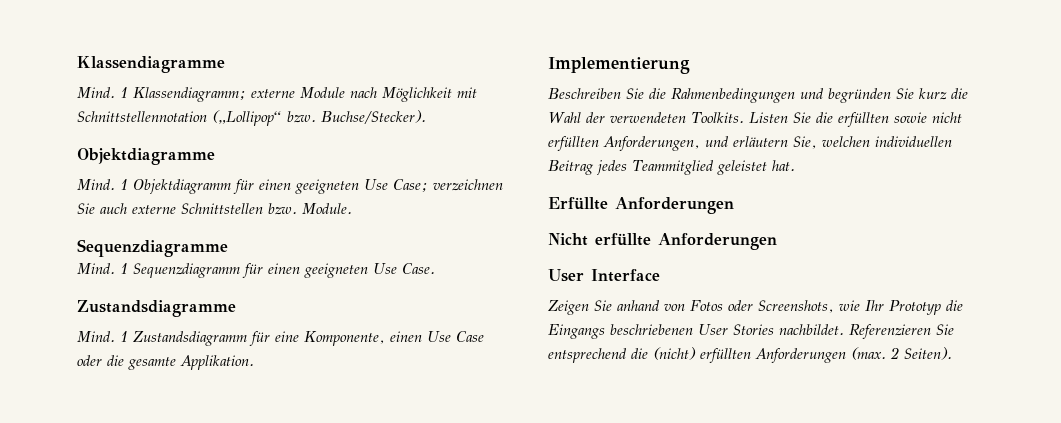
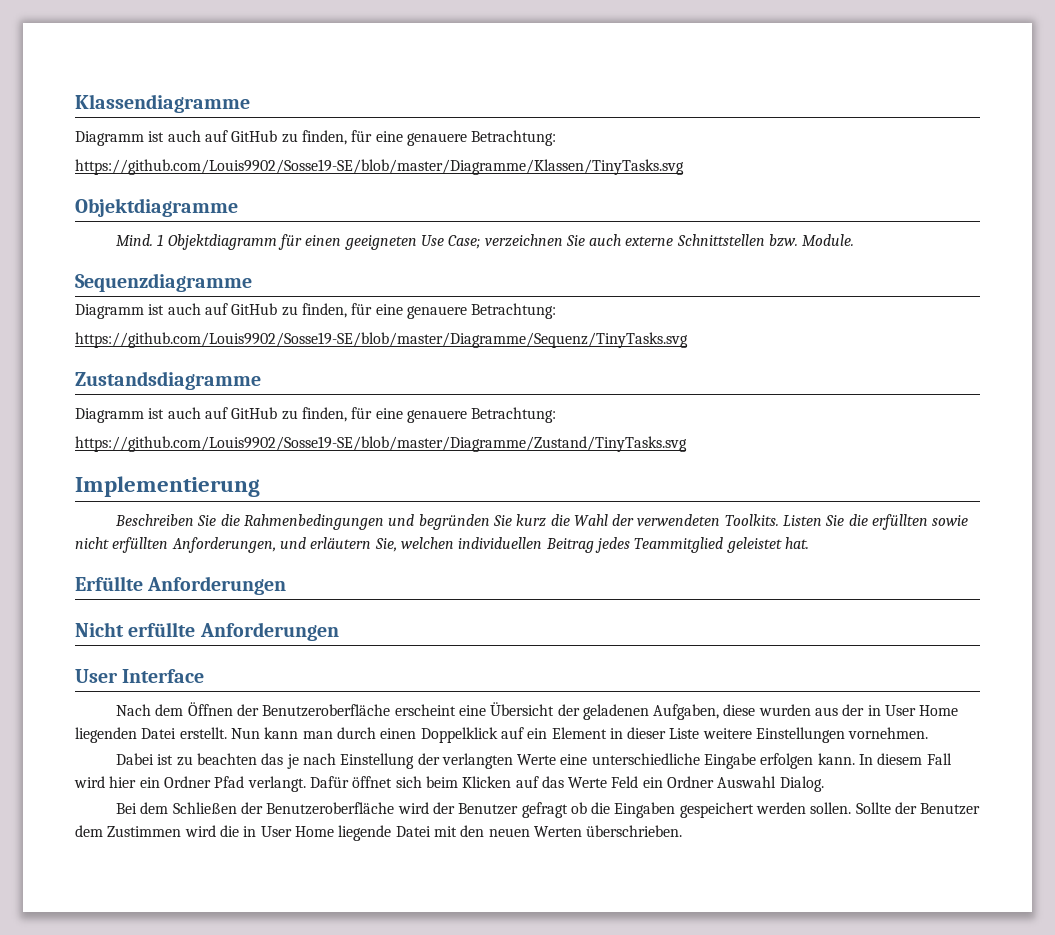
[77,87,477,102] [77,110,426,126] Mind. 1 Klassendiagramm; externe Module nach Möglichkeit mit Schnittstellennotation („Lollipop“ bzw. Buchse/Stecker). -> [75,130,557,146] [75,159,684,175] Diagramm ist auch auf GitHub zu finden, für eine genauere Betrachtung: // https://github.com/Louis9902/Sosse19-SE/blob/master/Diagramme/Klassen/TinyTasks.svg
[77,263,435,278] [77,300,236,317] [77,331,484,346] [77,355,254,370] Mind. 1 Sequenzdiagramm für einen geeigneten Use Case. // Zustandsdiagramme // Mind. 1 Zustandsdiagramm für eine Komponente, einen Use Case oder die gesamte Applikation. -> [75,303,557,319] [75,332,688,348] [75,371,261,390] [75,407,557,423] [75,436,687,452] Diagramm ist auch auf GitHub zu finden, für eine genauere Betrachtung: // https://github.com/Louis9902/Sosse19-SE/blob/master/Diagramme/Sequenz/TinyTasks.svg // Zustandsdiagramme // Diagramm ist auch auf GitHub zu finden, für eine genauere Betrachtung: // https://github.com/Louis9902/Sosse19-SE/blob/master/Diagramme/Zustand/TinyTasks.svg
[548,300,963,315] [548,324,954,339] [548,347,952,363] Zeigen Sie anhand von Fotos oder Screenshots, wie Ihr Prototyp die Eingangs beschriebenen User Stories nachbildet. Referenzieren Sie entsprechend die (nicht) erfüllten Anforderungen (max. 2 Seiten). -> [115,702,959,720] [75,727,929,743] [115,753,952,769] [74,776,824,792] [115,802,981,818] [75,825,683,841] Nach dem Öffnen der Benutzeroberfläche erscheint eine Übersicht der geladenen Aufgaben, diese wurden aus der in User Home liegenden Datei erstellt. Nun kann man durch einen Doppelklick auf ein Element in dieser Liste weitere Einstellungen vornehmen. // Dabei ist zu beachten das je nach Einstellung der verlangten Werte eine unterschiedliche Eingabe erfolgen kann. In diesem Fall wird hier ein Ordner Pfad verlangt. Dafür öffnet sich beim Klicken auf das Werte Feld ein Ordner Auswahl Dialog. // Bei dem Schließen der Benutzeroberfläche wird der Benutzer gefragt ob die Eingaben gespeichert werden sollen. Sollte der Benutzer dem Zustimmen wird die in User Home liegende Datei mit den neuen Werten überschrieben.

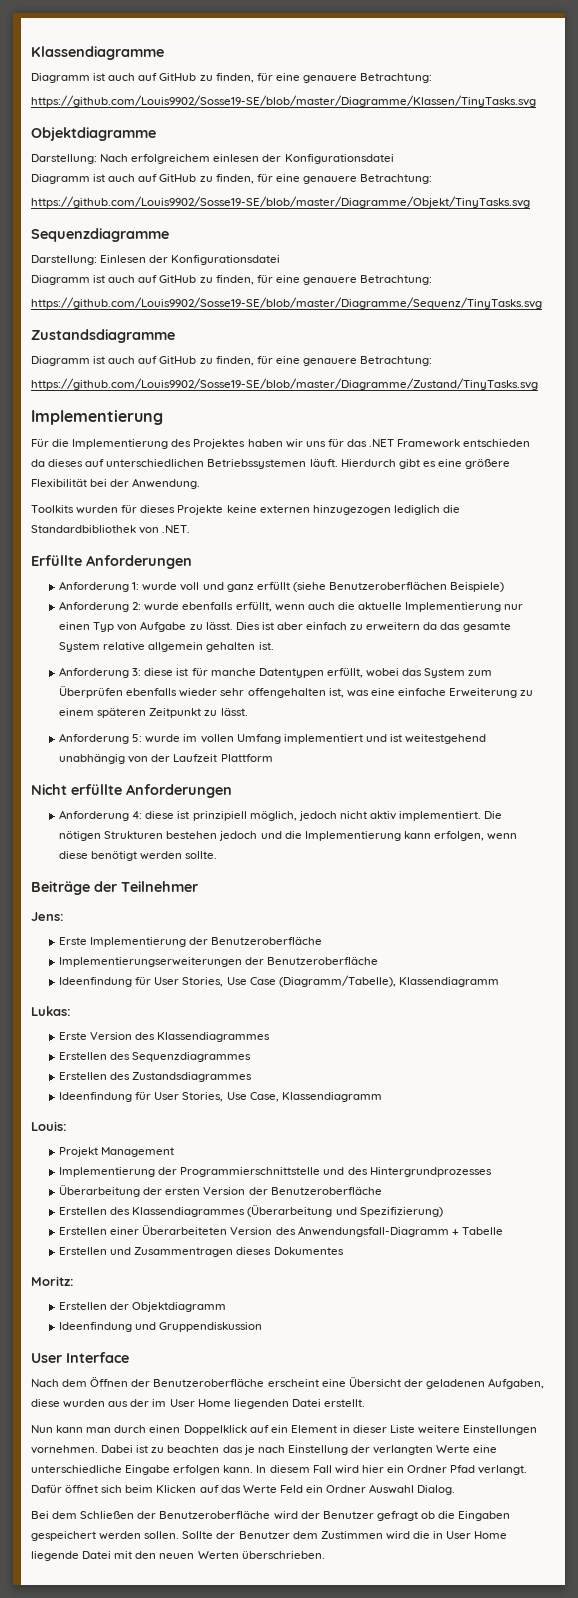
[115,234,855,250] [75,273,252,292] Mind. 1 Objektdiagramm für einen geeigneten Use Case; verzeichnen Sie auch externe Schnittstellen bzw. Module. // Sequenzdiagramme -> [31,154,394,164] [31,174,433,184] [31,196,530,208] [31,228,169,242] [31,255,281,265] Darstellung: Nach erfolgreichem einlesen der Konfigurationsdatei // Diagramm ist auch auf GitHub zu finden, für eine genauere Betrachtung: // https://github.com/Louis9902/Sosse19-SE/blob/master/Diagramme/Objekt/TinyTasks.svg // Sequenzdiagramme // Darstellung: Einlesen der Konfigurationsdatei
[114,514,969,530] [75,537,809,553] [75,576,287,595] [75,622,339,641] Beschreiben Sie die Rahmenbedingungen und begründen Sie kurz die Wahl der verwendeten Toolkits. Listen Sie die erfüllten sowie nicht erfüllten Anforderungen, und erläutern Sie, welchen individuellen Beitrag jedes Teammitglied geleistet hat. // Erfüllte Anforderungen // Nicht erfüllte Anforderungen -> [31,439,531,449] [31,459,511,469] [31,478,201,489] [31,505,460,515] [31,525,191,534] [31,555,192,569] [59,581,505,592] [59,601,524,612] [59,621,511,632] [59,642,274,652] [59,667,493,678] [59,685,534,698] [59,708,248,718] [59,733,487,744] [59,754,273,764] [31,784,232,798] [59,810,503,821] [59,831,518,841] [59,851,218,861] [31,881,198,895] [31,912,64,921] [59,937,323,947] [59,957,379,967] [59,975,499,987] [31,1006,71,1016] [59,1032,271,1042] [59,1052,252,1062] [59,1072,253,1082] [59,1092,382,1102] [31,1121,67,1131] [59,1147,175,1157] [59,1167,492,1177] [59,1184,382,1197] [59,1204,443,1217] [59,1224,503,1237] [59,1247,344,1257] [31,1276,74,1286] [59,1302,227,1312] [59,1322,263,1332] Für die Implementierung des Projektes haben wir uns für das .NET Framework entschieden da dieses auf unterschiedlichen Betriebssystemen läuft. Hierdurch gibt es eine größere Flexibilität bei der Anwendung. // Toolkits wurden für dieses Projekte keine externen hinzugezogen lediglich die Standardbibliothek von .NET. // Erfüllte Anforderungen // Anforderung 1: wurde voll und ganz erfüllt (siehe Benutzeroberflächen Beispiele) // Anforderung 2: wurde ebenfalls erfüllt, wenn auch die aktuelle Implementierung nur einen Typ von Aufgabe zu lässt. Dies ist aber einfach zu erweitern da das gesamte System relative allgemein gehalten ist. // Anforderung 3: diese ist für manche Datentypen erfüllt, wobei das System zum Überprüfen ebenfalls wieder sehr offengehalten ist, was eine einfache Erweiterung zu einem späteren Zeitpunkt zu lässt. // Anforderung 5: wurde im vollen Umfang implementiert und ist weitestgehend unabhängig von der Laufzeit Plattform // Nicht erfüllte Anforderungen // Anforderung 4: diese ist prinzipiell möglich, jedoch nicht aktiv implementiert. Die nötigen Strukturen bestehen jedoch und die Implementierung kann erfolgen, wenn diese benötigt werden sollte. // Beiträge der Teilnehmer // Jens: // Erste Implementierung der Benutzeroberfläche // Implementierungserweiterungen der Benutzeroberfläche // Ideenfindung für User Stories, Use Case (Diagramm/Tabelle), Klassendiagramm // Lukas: // Erste Version des Klassendiagrammes // Erstellen des Sequenzdiagrammes // Erstellen des Zustandsdiagrammes // Ideenfindung für User Stories, Use Case, Klassendiagramm // Louis: // Projekt Management // Implementierung der Programmierschnittstelle und des Hintergrundprozesses // Überarbeitung der ersten Version der Benutzeroberfläche // Erstellen des Klassendiagrammes (Überarbeitung und Spezifizierung) // Erstellen einer Überarbeiteten Version des Anwendungsfall-Diagramm + Tabelle // Erstellen und Zusammentragen dieses Dokumentes // Moritz: // Erstellen der Objektdiagramm // Ideenfindung und Gruppendiskussion
[867,705,881,716] in -> [152,1399,167,1407] im
(227, 733) none -> (365, 1403) //
(929, 733) // -> (98, 1449) none

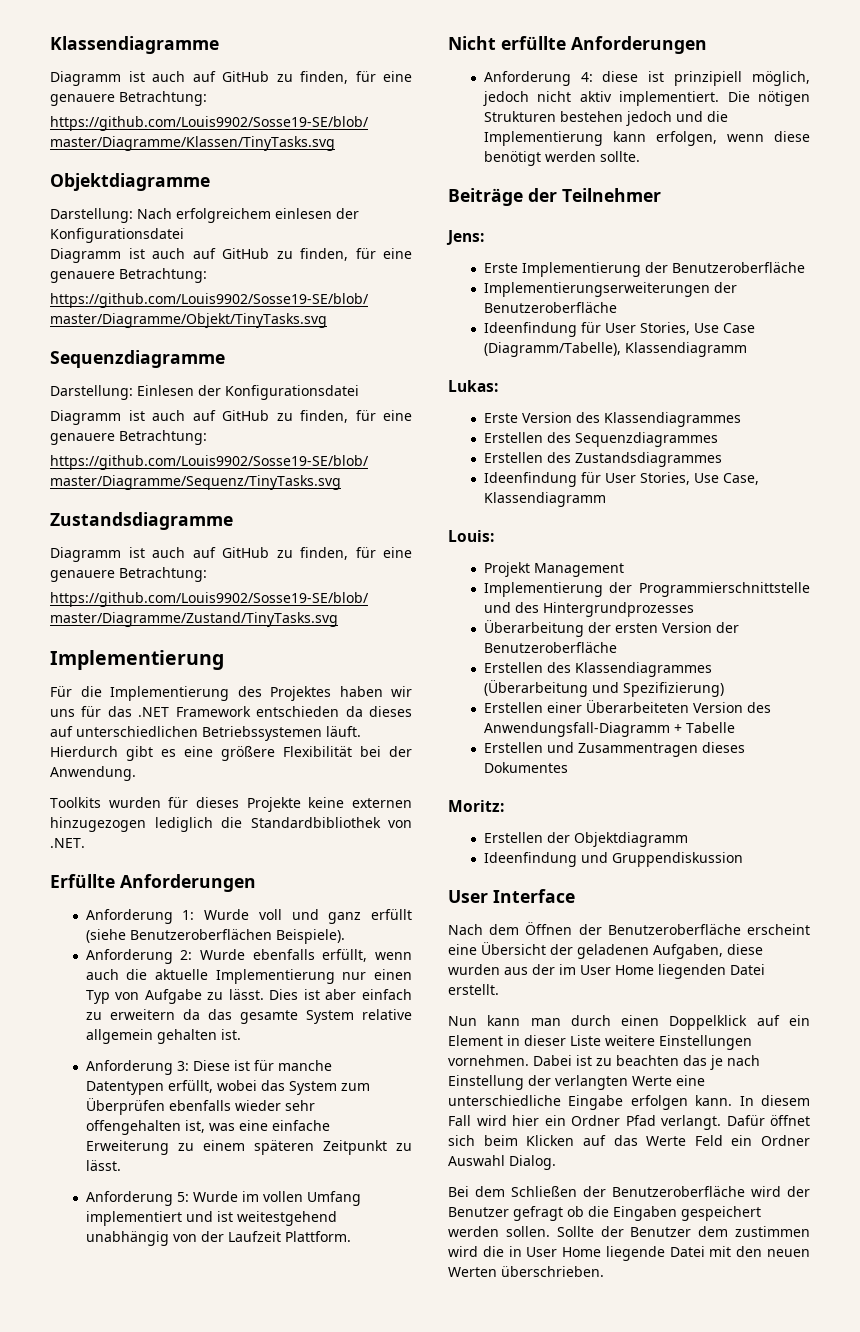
[142,582,178,591] wurde -> [204,909,250,920] Wurde
[450,582,505,592] Beispiele) -> [275,929,345,944] Beispiele).
[144,602,180,611] wurde -> [200,949,246,960] Wurde
[144,668,174,676] diese -> [192,1060,230,1071] Diese
[145,734,181,743] wurde -> [192,1191,238,1202] Wurde
[220,754,273,762] Plattform -> [284,1231,351,1242] Plattform.
[320,1531,383,1539] Zustimmen -> [735,1226,810,1237] zustimmen

